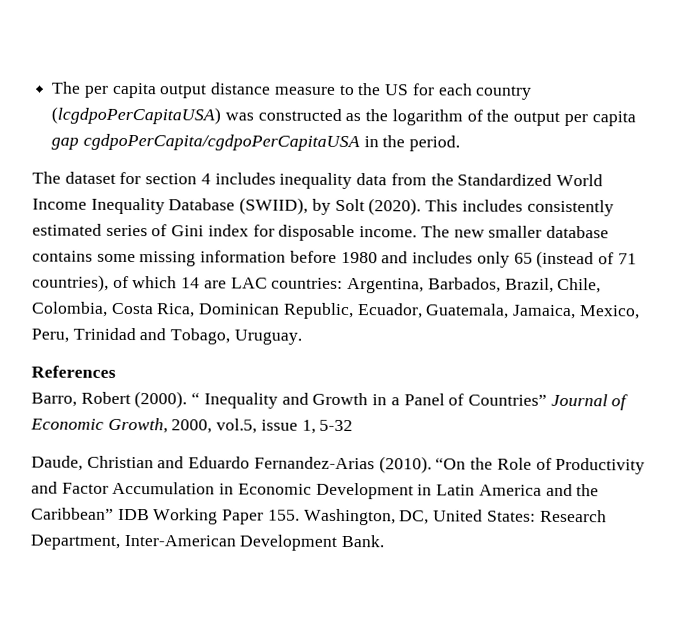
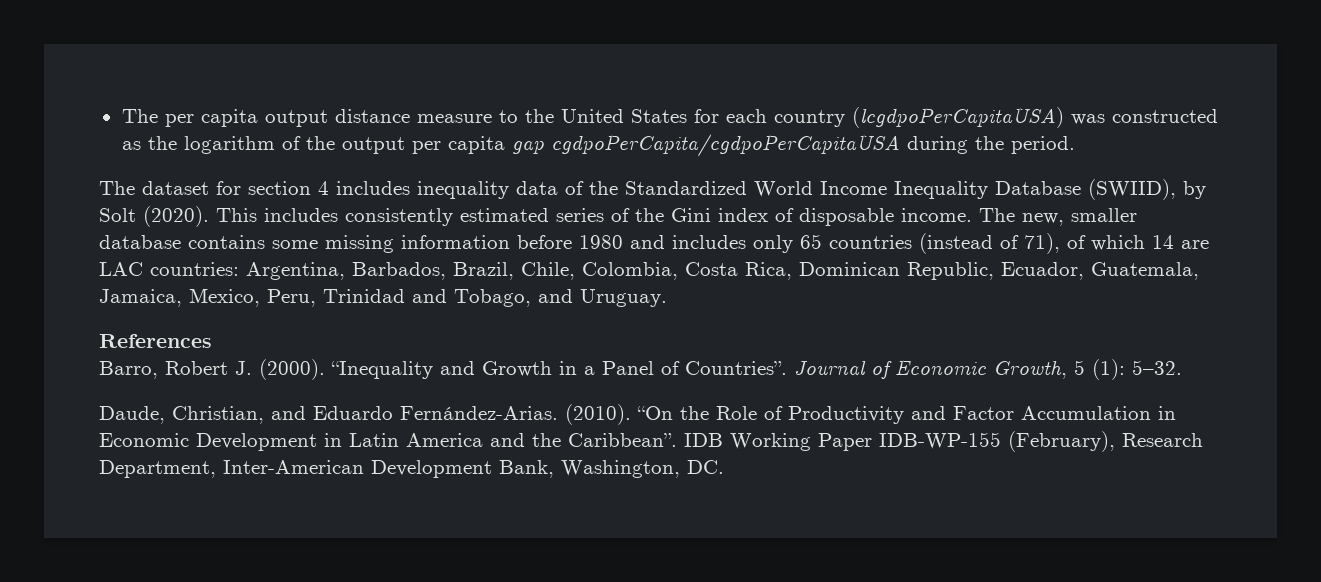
[384,84,410,96] US -> [560,109,687,123] United States
[363,136,379,148] in -> [906,136,968,154] during
[390,173,427,186] from -> [565,181,584,195] of
(168, 230) none -> [635,208,664,222] the
[252,224,275,237] for -> [775,208,794,222] of
[453,229,485,238] new -> [1022,213,1064,226] new,
(533, 258) none -> [829,235,912,249] countries
[617,253,637,265] [32,274,109,292] 71 countries), -> [1024,233,1060,254] 71),
(231, 336) none -> [538,289,573,303] and
[134,391,278,409] (2000). “ Inequality -> [235,359,433,380] J. (2000). “Inequality
[467,394,547,406] Countries” -> [685,361,787,375] Countries”.
[171,418,354,434] 2000, vol.5, issue 1, 5-32 -> [1074,359,1182,380] 5 (1): 5–32.
[86,455,154,469] Christian -> [172,406,264,424] Christian,
[253,456,375,470] Fernandez-Arias -> [400,406,558,420] Fernández-Arias.
[31,507,114,520] Caribbean” -> [568,433,677,447] Caribbean”.
[267,508,536,526] 155. Washington, DC, United States: -> [879,431,1115,452] IDB-WP-155 (February),
[341,534,385,548] Bank. -> [499,460,724,478] Bank, Washington, DC.

